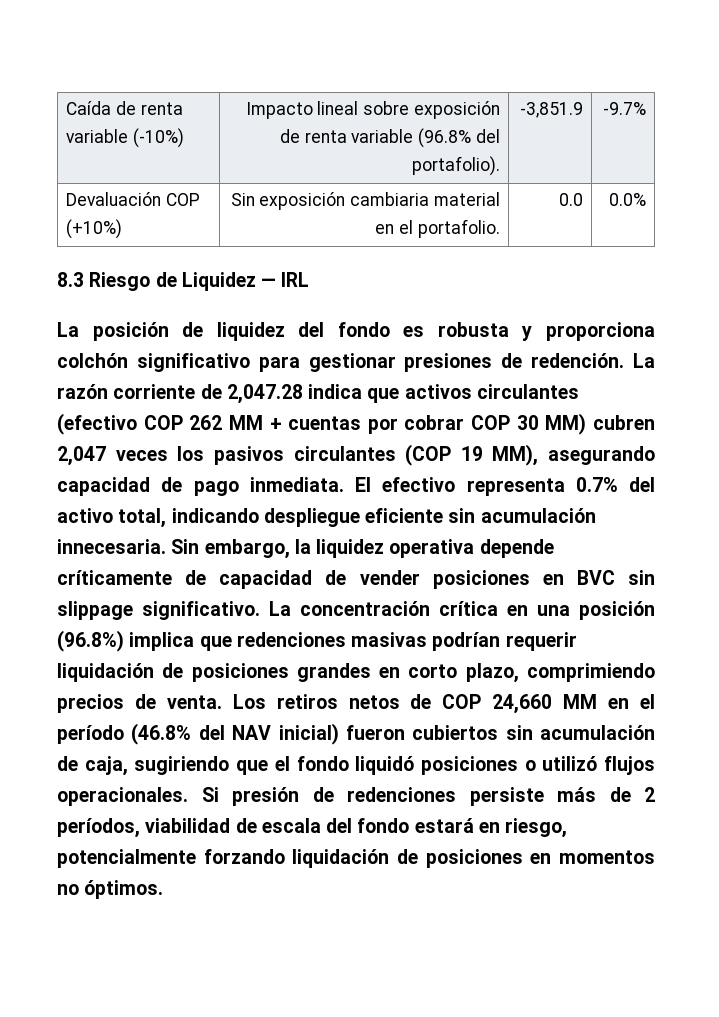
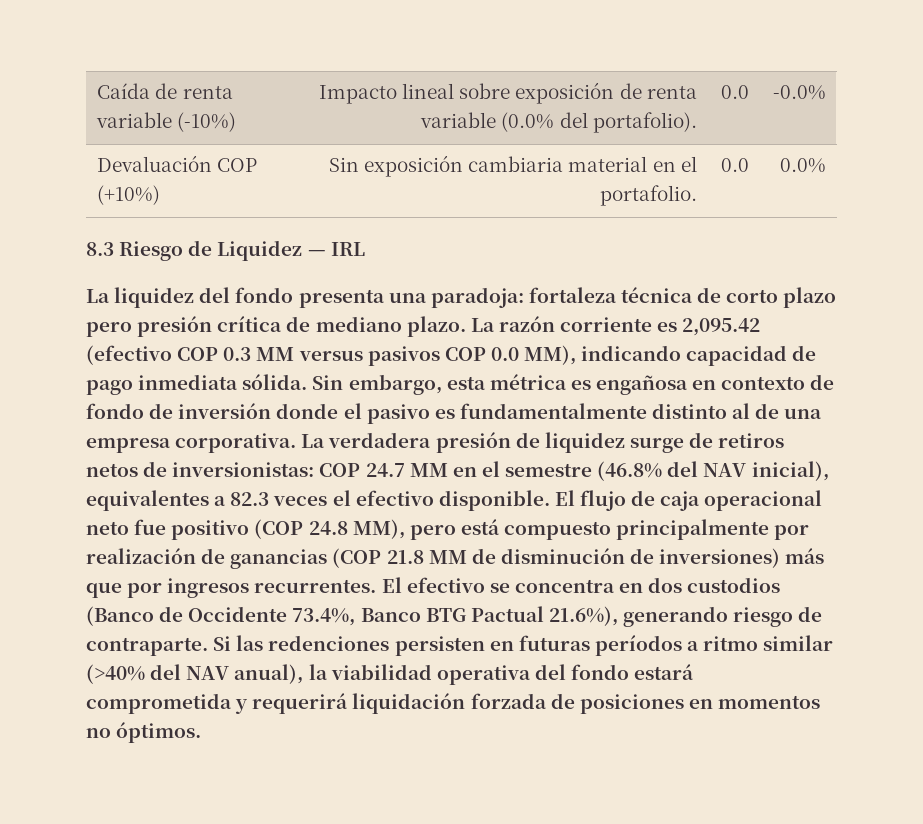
[417,128,471,148] (96.8% -> [501,112,555,132] (0.0%
[519,102,583,118] [602,102,646,115] -3,851.9 | -9.7% -> [720,85,749,99] [772,85,826,100] 0.0 | -0.0%
[92,322,204,341] posición de -> (110, 296) none
[403,322,655,341] [57,353,655,372] [57,384,579,404] [57,413,655,435] [57,444,655,466] [57,477,655,496] [57,508,596,528] [57,539,554,559] [57,570,655,589] [57,601,655,620] [57,630,577,652] [57,663,655,683] [57,694,553,714] es robusta y proporciona colchón significativo para gestionar presiones de redención. La razón corriente de 2,047.28 indica que activos circulantes (efectivo COP 262 MM + cuentas por cobrar COP 30 MM) cubren 2,047 veces los pasivos circulantes (COP 19 MM), asegurando capacidad de pago inmediata. El efectivo representa 0.7% del activo total, indicando despliegue eficiente sin acumulación innecesaria. Sin embargo, la liquidez operativa depende críticamente de capacidad de vender posiciones en BVC sin slippage significativo. La concentración crítica en una posición (96.8%) implica que redenciones masivas podrían requerir liquidación de posiciones grandes en corto plazo, comprimiendo precios de venta. Los retiros netos de COP 24,660 -> [298,287,837,308] [86,316,761,337] [86,345,817,366] [86,374,835,395] [86,403,823,424] [86,432,785,453] [86,461,405,477] presenta una paradoja: fortaleza técnica de corto plazo pero presión crítica de mediano plazo. La razón corriente es 2,095.42 (efectivo COP 0.3 MM versus pasivos COP 0.0 MM), indicando capacidad de pago inmediata sólida. Sin embargo, esta métrica es engañosa en contexto de fondo de inversión donde el pasivo es fundamentalmente distinto al de una empresa corporativa. La verdadera presión de liquidez surge de retiros netos de inversionistas: COP 24.7
[57,725,124,744] período -> [505,463,593,477] semestre
[278,723,655,745] [57,756,655,776] [57,787,655,806] [57,818,568,838] [57,849,390,868] inicial) fueron cubiertos sin acumulación de caja, sugiriendo que el fondo liquidó posiciones o utilizó flujos operacionales. Si presión de redenciones persiste más de 2 períodos, viabilidad de escala del fondo estará en riesgo, potencialmente forzando liquidación -> [751,461,829,481] [86,490,823,511] [86,519,810,540] [86,548,825,569] [86,577,781,598] [86,606,823,627] [86,635,834,656] [86,664,695,685] [86,693,547,714] inicial), equivalentes a 82.3 veces el efectivo disponible. El flujo de caja operacional neto fue positivo (COP 24.8 MM), pero está compuesto principalmente por realización de ganancias (COP 21.8 MM de disminución de inversiones) más que por ingresos recurrentes. El efectivo se concentra en dos custodios (Banco de Occidente 73.4%, Banco BTG Pactual 21.6%), generando riesgo de contraparte. Si las redenciones persisten en futuras períodos a ritmo similar (>40% del NAV anual), la viabilidad operativa del fondo estará comprometida y requerirá liquidación forzada

